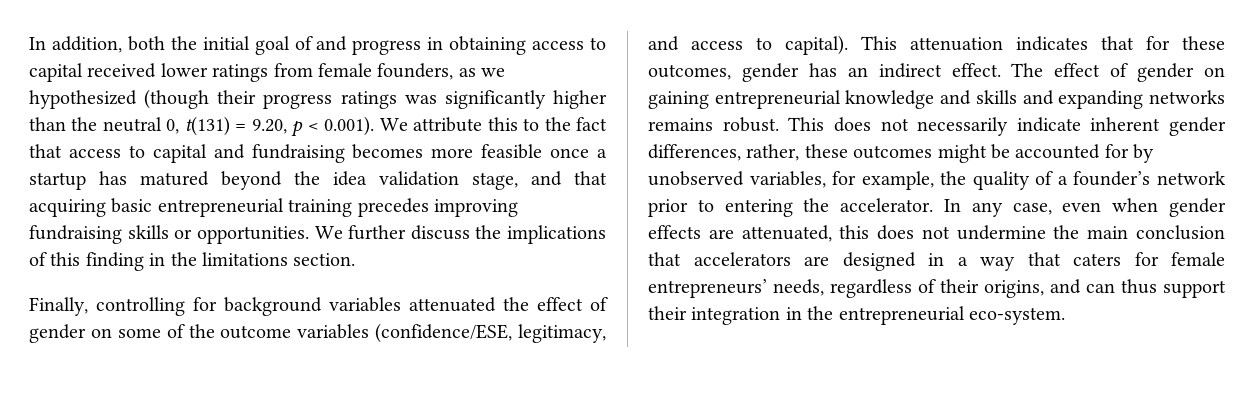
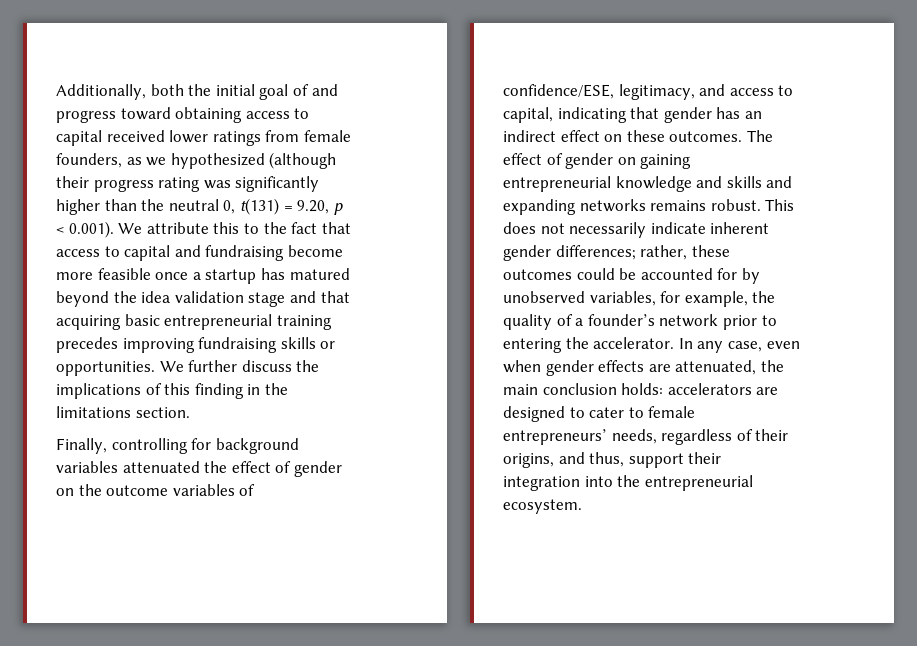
[29,36,122,53] In addition, -> [56,84,146,100] Additionally,
[427,37,444,50] in -> [120,107,171,120] toward
[144,89,210,109] (though -> [269,152,337,169] (although
[340,91,397,109] ratings -> [158,177,201,192] rating
[352,144,424,159] becomes -> [287,245,343,257] become
[472,172,518,190] stage, -> [248,292,286,307] stage
[117,324,185,338] some of -> (74, 492) none
[375,323,513,343] (confidence/ESE, -> [239,484,256,496] [503,84,614,99] of confidence/ESE,
[785,35,1225,55] [648,63,1001,82] capital). This attenuation indicates that for these outcomes, gender has an indirect effect. -> [503,107,762,123] [503,130,743,142] capital, indicating that gender has an indirect effect on these outcomes.
[648,144,741,161] differences, -> [555,245,636,260] differences;
[937,144,987,163] might -> [576,268,615,280] could
[839,225,1046,240] this does not undermine -> (757, 367) none
[648,252,681,266] that -> [621,383,664,395] holds:
[928,252,1159,271] in a way that caters for -> [569,407,644,418] to cater to
[1086,279,1157,294] can thus -> [589,452,625,467] thus,
[785,307,802,320] in -> [584,476,613,487] into
[969,307,1065,325] eco-system. -> [503,499,582,514] ecosystem.

